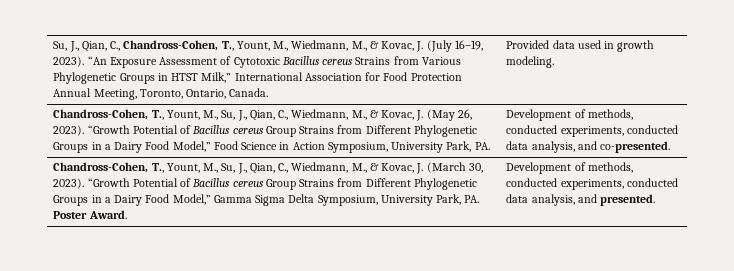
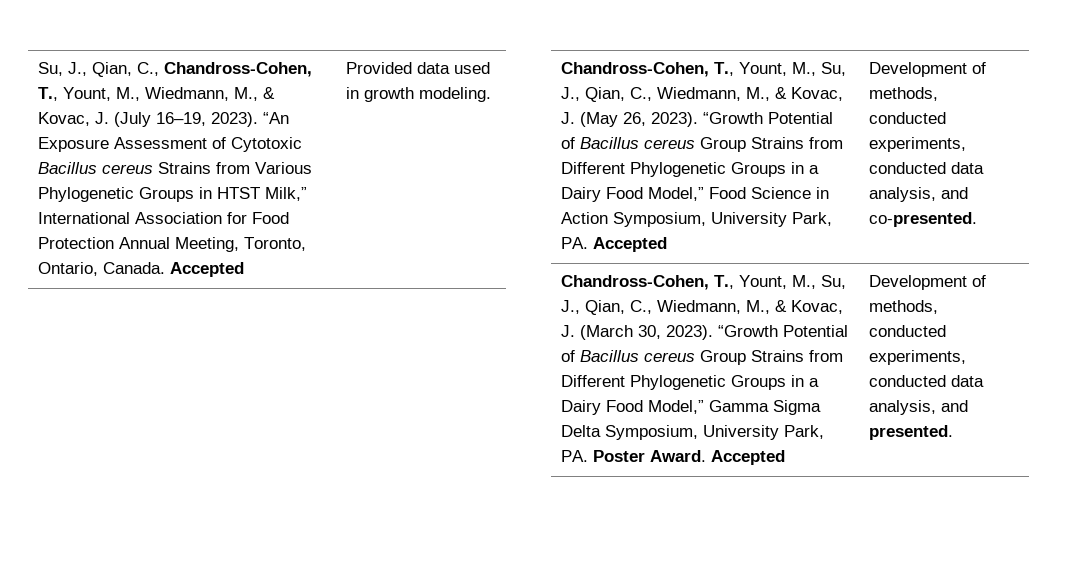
(269, 92) none -> [170,262,245,277] Accepted
(490, 146) none -> [593,237,668,252] Accepted
(127, 214) none -> [711,450,786,465] Accepted

